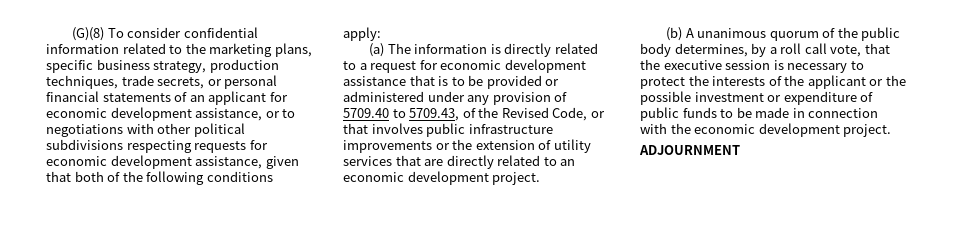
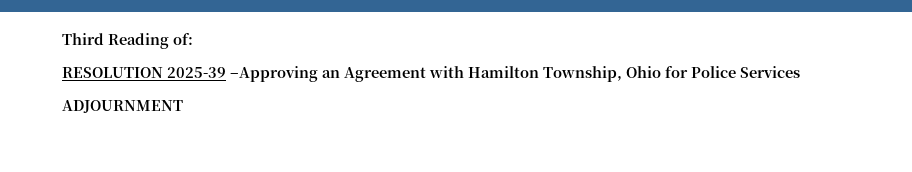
[72,27,258,41] [46,43,312,57] [46,59,279,73] [46,75,278,89] [46,91,288,105] [46,107,296,121] [46,123,245,137] [46,139,268,153] [46,155,299,169] [46,171,273,185] [343,27,381,41] [369,43,598,57] [343,59,586,73] [343,75,560,89] [343,91,568,105] [343,107,605,121] [343,123,553,137] [343,139,591,153] [343,155,576,169] [343,171,541,185] [666,27,901,41] [640,43,890,57] [640,59,864,73] [640,75,906,89] [640,91,874,105] [640,107,879,121] [640,123,892,137] (G)(8) To consider confidential information related to the marketing plans, specific business strategy, production techniques, trade secrets, or personal financial statements of an applicant for economic development assistance, or to negotiations with other political subdivisions respecting requests for economic development assistance, given that both of the following conditions apply: // (a) The information is directly related to a request for economic development assistance that is to be provided or administered under any provision of 5709.40 to 5709.43, of the Revised Code, or that involves public infrastructure improvements or the extension of utility services that are directly related to an economic development project. // (b) A unanimous quorum of the public body determines, by a roll call vote, that the executive session is necessary to protect the interests of the applicant or the possible investment or expenditure of public funds to be made in connection with the economic development project. -> [62,33,193,49] [62,66,800,82] Third Reading of: // RESOLUTION 2025-39 –Approving an Agreement with Hamilton Township, Ohio for Police Services

